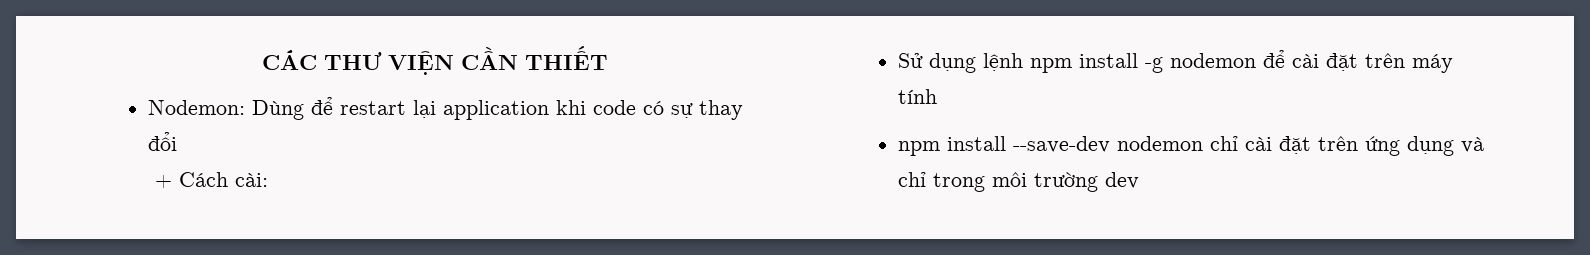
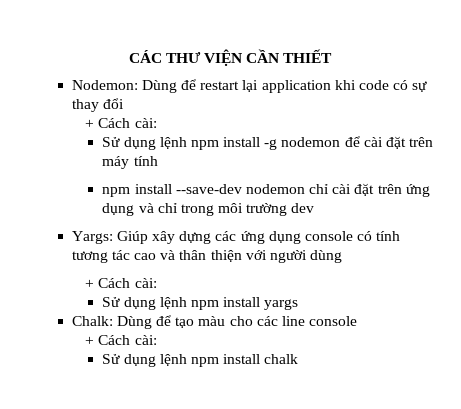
(1140, 180) none -> [71,231,401,244] [71,250,343,263] [85,278,157,288] [102,297,299,310] [71,315,358,329] [85,335,157,345] [102,354,299,367] // Yargs: Giúp xây dựng các ứng dụng console có tính tương tác cao và thân thiện với người dùng // + Cách cài: // Sử dụng lệnh npm install yargs // Chalk: Dùng để tạo màu cho các line console // + Cách cài: // Sử dụng lệnh npm install chalk

